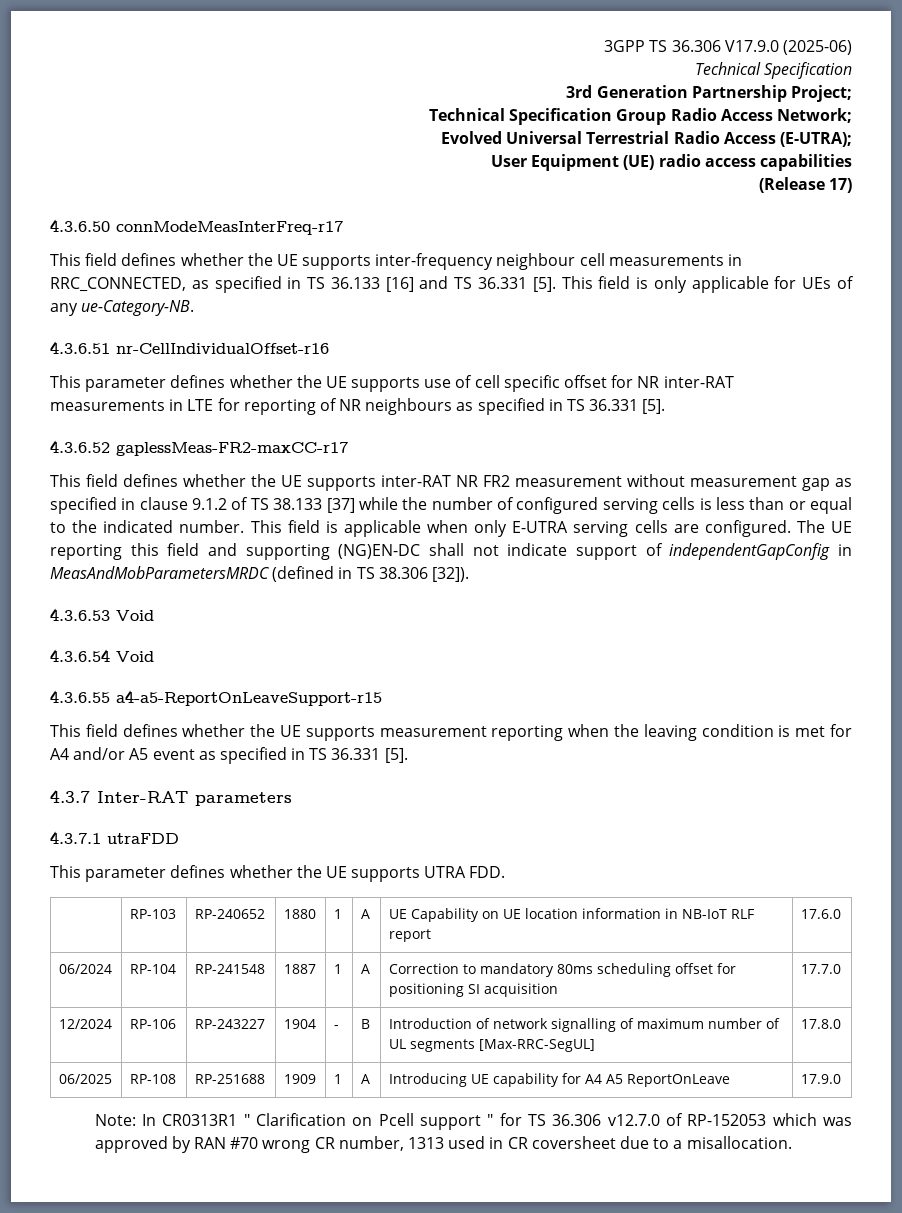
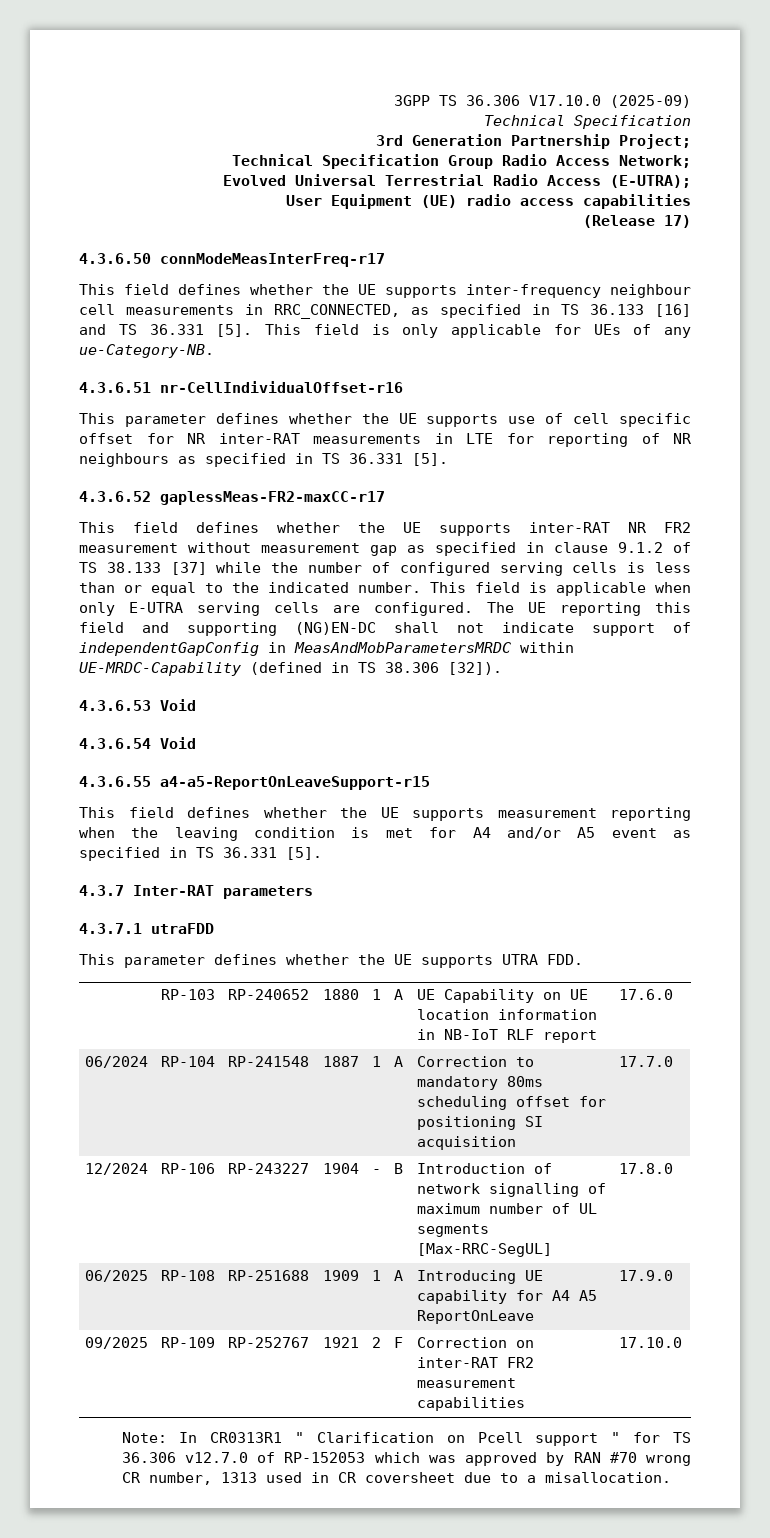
[724,40,852,55] V17.9.0 (2025-06) -> [529,95,691,108] V17.10.0 (2025-09)
(270, 572) none -> [520,642,574,653] [79,662,241,676] within UE-MRDC-Capability
(841, 1079) none -> [85,1337,149,1349] [161,1337,216,1348] [228,1337,310,1348] [323,1337,360,1348] [372,1337,382,1348] [394,1337,404,1348] [417,1337,535,1348] [417,1357,535,1368] [417,1378,517,1388] [417,1397,526,1411] [619,1337,683,1348] // 09/2025 | RP-109 | RP-252767 | 1921 | 2 | F | Correction on inter-RAT FR2 measurement capabilities | 17.10.0

